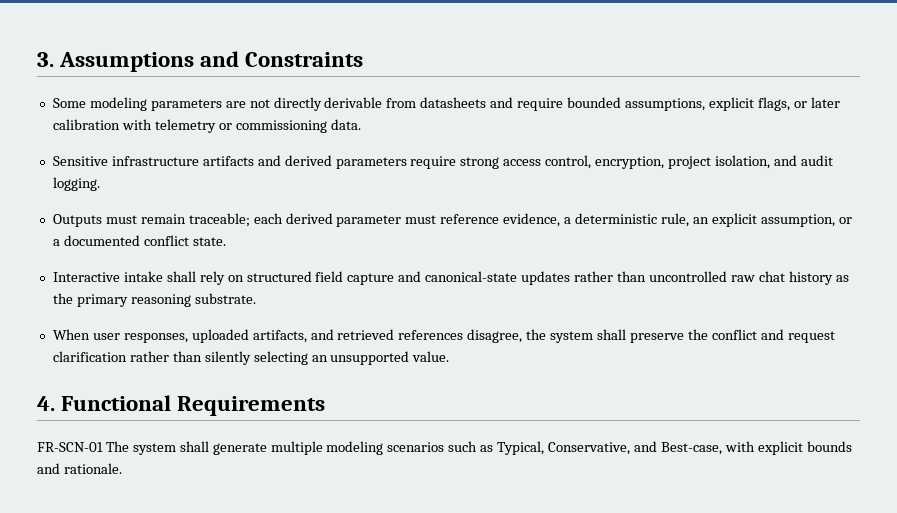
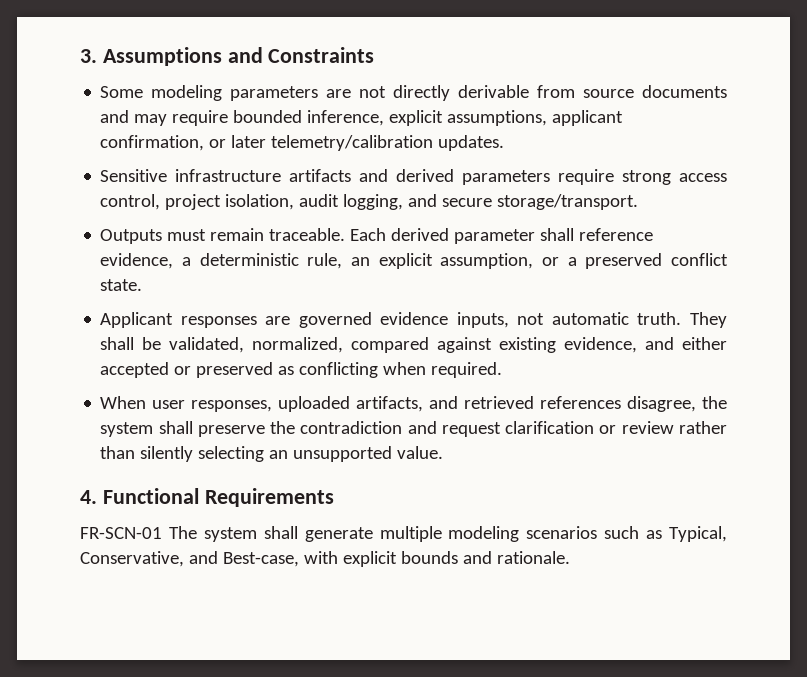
[420,97,840,111] [52,119,361,133] datasheets and require bounded assumptions, explicit flags, or later calibration with telemetry or commissioning data. -> [583,85,727,98] [100,110,624,126] [100,135,505,151] source documents and may require bounded inference, explicit assumptions, applicant confirmation, or later telemetry/calibration updates.
[595,156,665,169] encryption, -> (161, 202) none
[773,155,833,166] [52,177,100,191] and audit logging. -> [299,194,639,210] audit logging, and secure storage/transport.
[188,213,283,227] traceable; each -> [269,228,387,241] traceable. Each
[405,215,437,224] must -> [540,228,575,241] shall
[63,235,140,246] documented -> [585,253,663,269] preserved
[52,271,849,285] [52,293,256,307] Interactive intake shall rely on structured field capture and canonical-state updates rather than uncontrolled raw chat history as the primary reasoning substrate. -> [100,312,727,328] [100,337,727,353] [100,362,503,378] Applicant responses are governed evidence inputs, not automatic truth. They shall be validated, normalized, compared against existing evidence, and either accepted or preserved as conflicting when required.
[711,329,757,340] conflict -> [300,421,403,434] contradiction
(127, 356) none -> [599,421,674,434] or review

